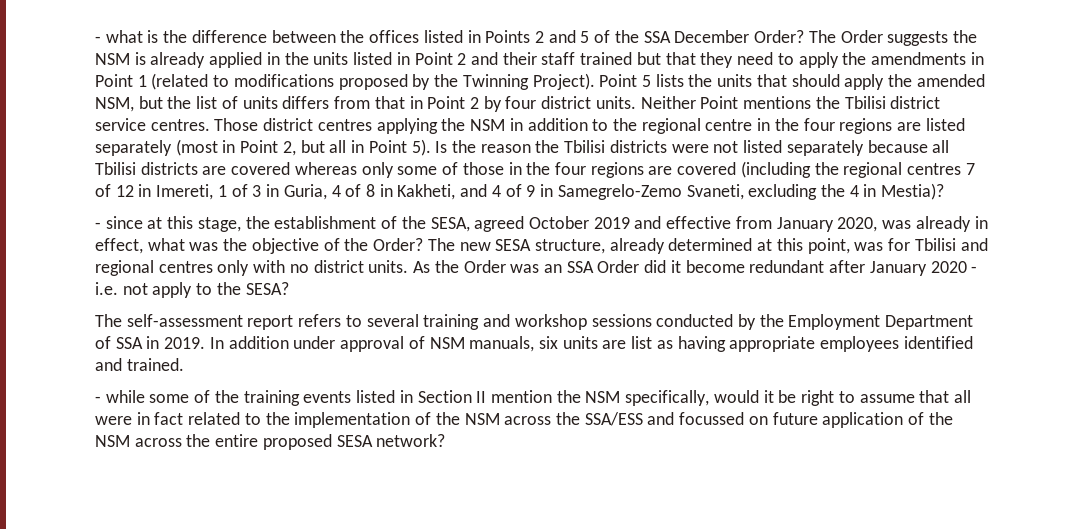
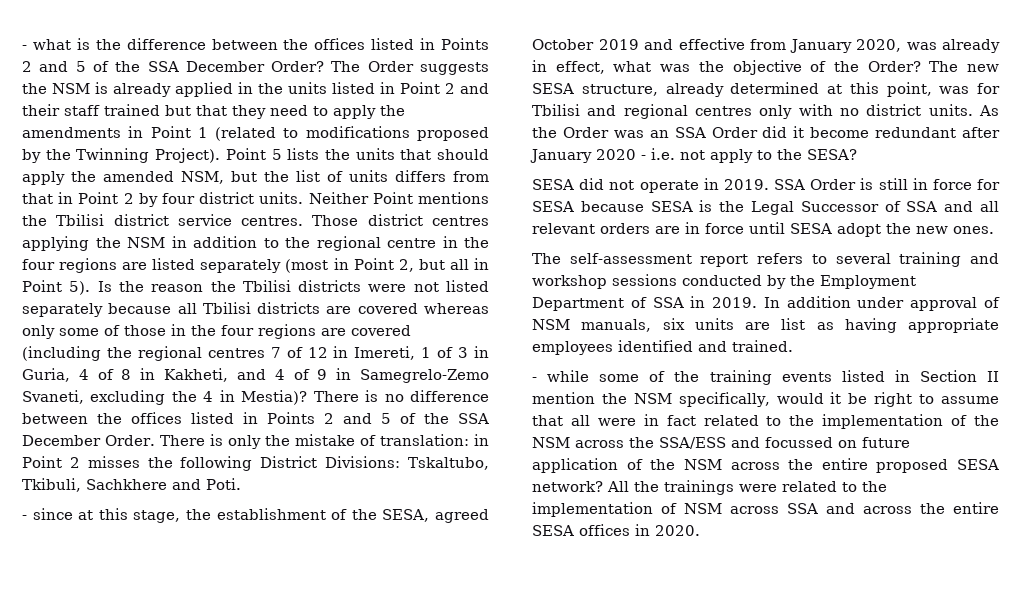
(945, 191) none -> [313,390,490,402] [22,412,489,424] [22,434,489,449] [22,456,490,471] [22,478,241,492] There is no difference between the offices listed in Points 2 and 5 of the SSA December Order. There is only the mistake of translation: in Point 2 misses the following District Divisions: Tskaltubo, Tkibuli, Sachkhere and Poti.
(289, 288) none -> [532,178,1001,193] [532,200,999,215] [532,222,994,237] // SESA did not operate in 2019. SSA Order is still in force for SESA because SESA is the Legal Successor of SSA and all relevant orders are in force until SESA adopt the new ones.
(446, 440) none -> [607,480,887,495] [532,502,999,517] [532,524,700,536] All the trainings were related to the implementation of NSM across SSA and across the entire SESA offices in 2020.

